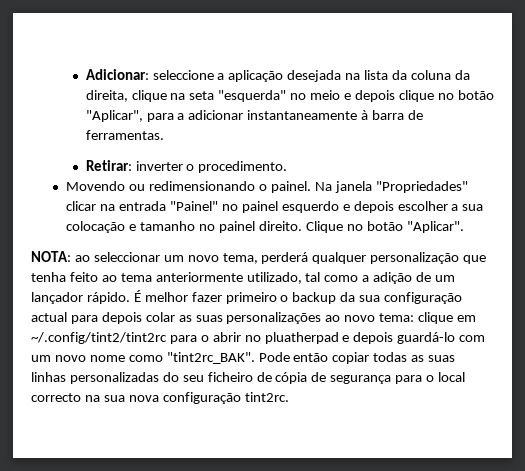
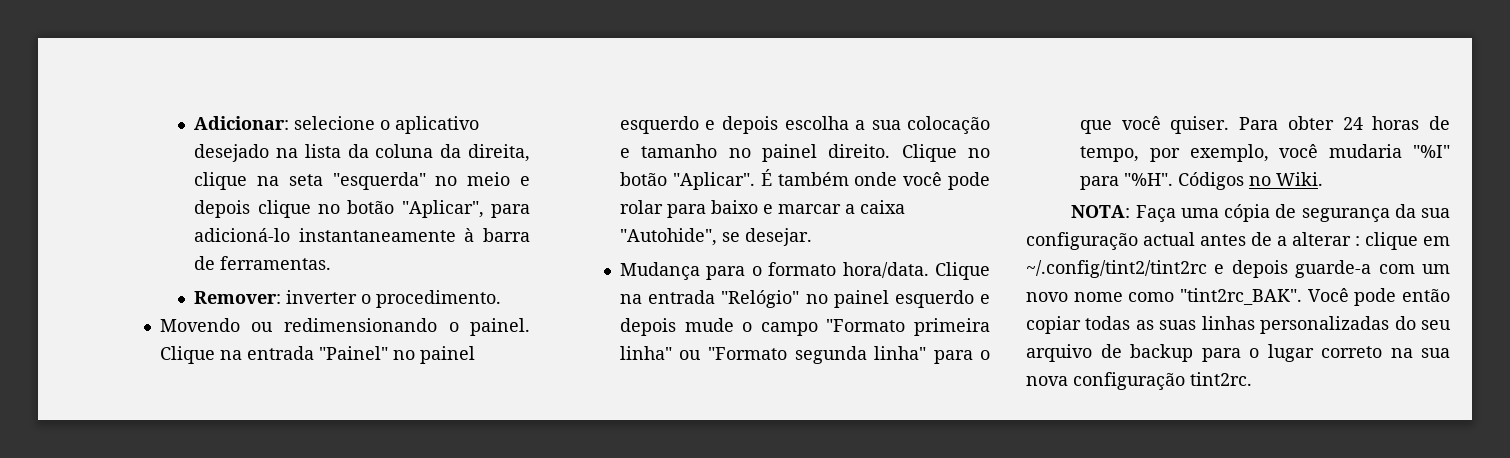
[152,70,342,82] seleccione a aplicação desejada -> [294,116,480,134] [194,144,270,162] selecione o aplicativo desejado
[177,110,244,120] a adicionar -> [194,228,291,242] adicioná-lo
[85,160,132,171] Retirar: -> [194,291,282,304] Remover:
[314,181,468,193] [66,201,97,211] Na janela "Propriedades" clicar -> [159,346,215,364] Clique
[397,201,448,211] escolher -> [784,116,849,130] escolha
[31,251,487,264] [31,272,456,284] [31,290,463,304] [31,312,477,324] [31,332,456,344] // NOTA: ao seleccionar um novo tema, perderá qualquer personalização que tenha feito ao tema anteriormente utilizado, tal como a adição de um lançador rápido. É melhor fazer primeiro o backup da sua configuração actual para depois colar as suas personalizações ao novo tema: clique em ~/.config/tint2/tint2rc para o abrir no pluatherpad e depois guardá-lo -> [760,169,991,190] [619,200,905,218] [619,228,812,246] [619,262,990,280] [619,290,990,308] [619,318,990,336] [619,346,990,364] [1079,116,1450,134] [1079,144,1450,162] [1079,172,1323,190] [1071,204,1450,222] [1026,232,1450,250] [1026,260,1372,278] É também onde você pode rolar para baixo e marcar a caixa "Autohide", se desejar. // Mudança para o formato hora/data. Clique na entrada "Relógio" no painel esquerdo e depois mude o campo "Formato primeira linha" ou "Formato segunda linha" para o que você quiser. Para obter 24 horas de tempo, por exemplo, você mudaria "%I" para "%H". Códigos no Wiki. // NOTA: Faça uma cópia de segurança da sua configuração actual antes de a alterar : clique em ~/.config/tint2/tint2rc e depois guarde-a
[258,352,290,362] Pode -> [1307,288,1397,306] Você pode
[207,372,466,384] [31,393,81,402] ficheiro de cópia de segurança para o local correcto -> [1026,344,1382,362] arquivo de backup para o lugar correto

